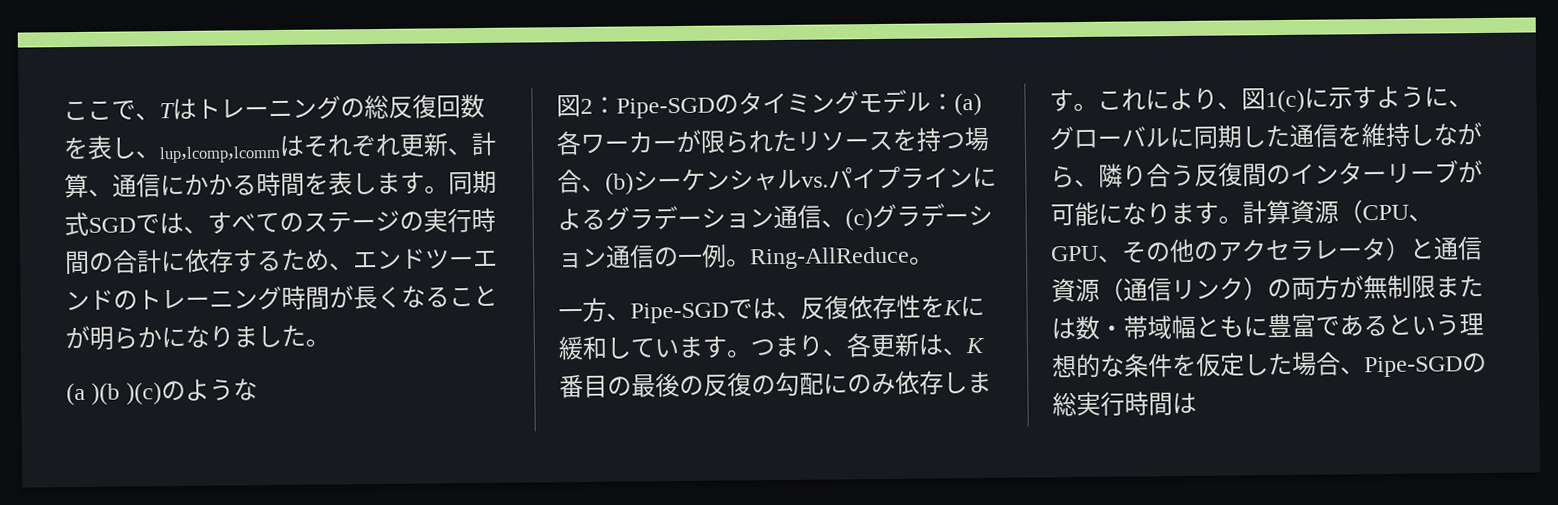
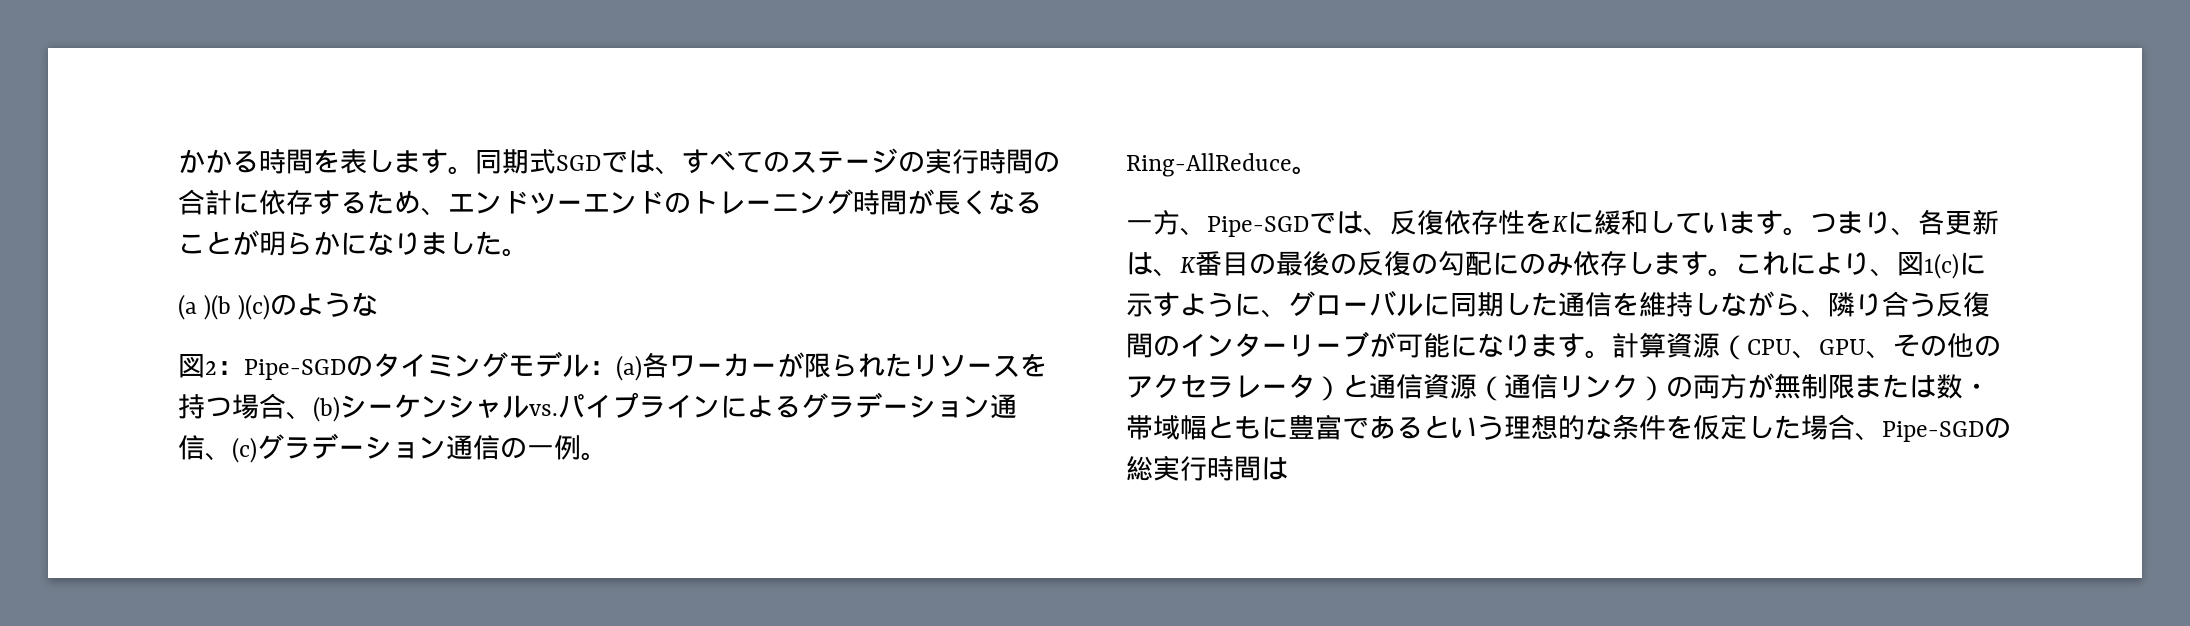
[63,93,485,121] [63,131,497,164] [64,173,185,199] ここで、Tはトレーニングの総反復回数を表し、lup,lcomp,lcommはそれぞれ更新、計算、通信に -> (178, 161) none
(751, 262) none -> (608, 456) //

